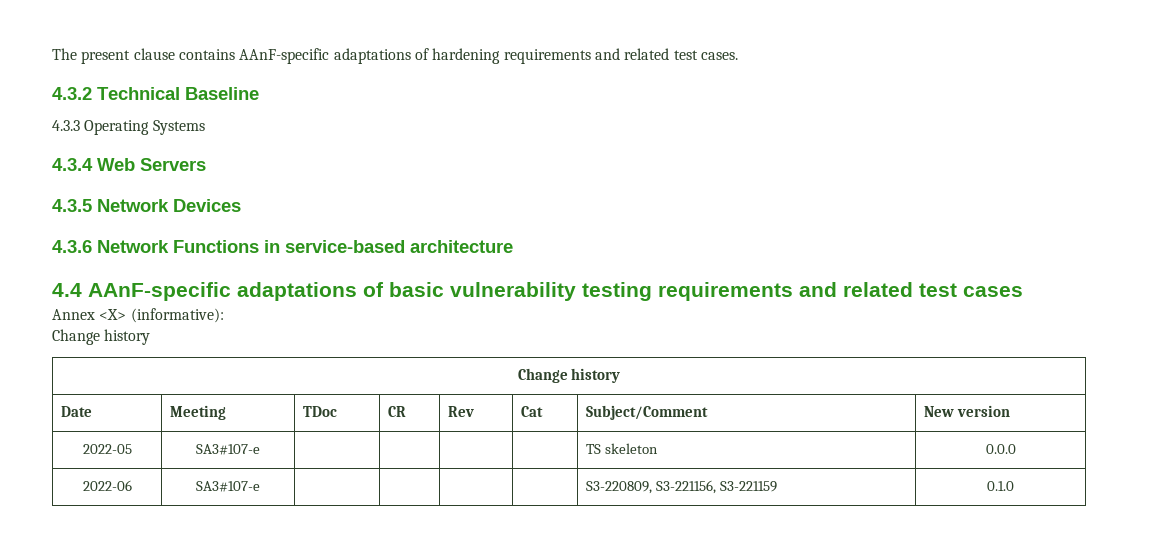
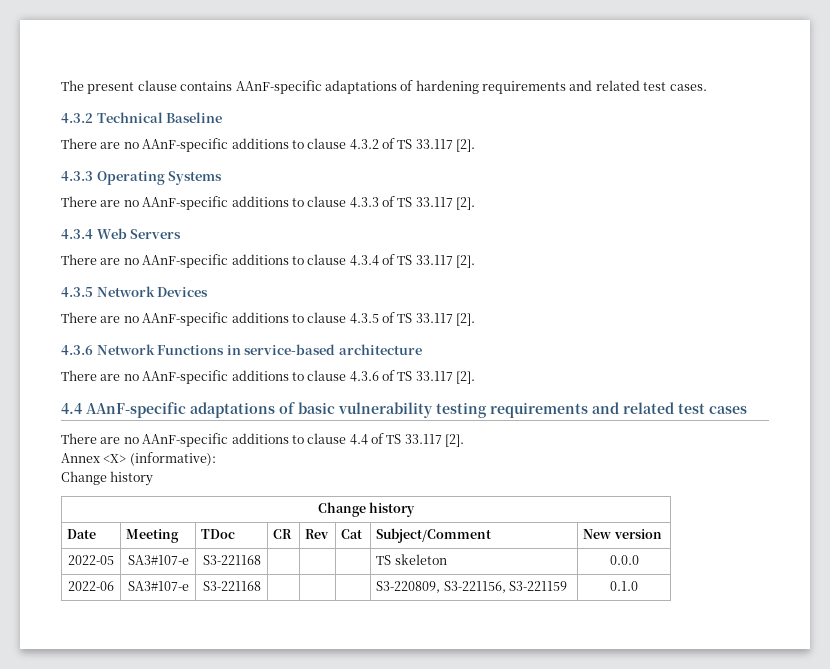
[52,120,205,135] [52,158,206,171] [52,199,241,212] 4.3.3 Operating Systems // 4.3.4 Web Servers // 4.3.5 Network Devices -> [61,138,476,152] [61,171,223,185] [61,196,476,210] [61,228,182,239] [61,254,476,268] [61,286,209,297] [61,312,476,326] There are no AAnF-specific additions to clause 4.3.2 of TS 33.117 [2]. // 4.3.3 Operating Systems // There are no AAnF-specific additions to clause 4.3.3 of TS 33.117 [2]. // 4.3.4 Web Servers // There are no AAnF-specific additions to clause 4.3.4 of TS 33.117 [2]. // 4.3.5 Network Devices // There are no AAnF-specific additions to clause 4.3.5 of TS 33.117 [2].
(513, 246) none -> [61,370,476,384] // There are no AAnF-specific additions to clause 4.3.6 of TS 33.117 [2].
(1023, 291) none -> [61,433,465,447] // There are no AAnF-specific additions to clause 4.4 of TS 33.117 [2].
(260, 449) none -> [202,555,261,565] S3-221168
(260, 486) none -> [202,581,261,591] S3-221168

